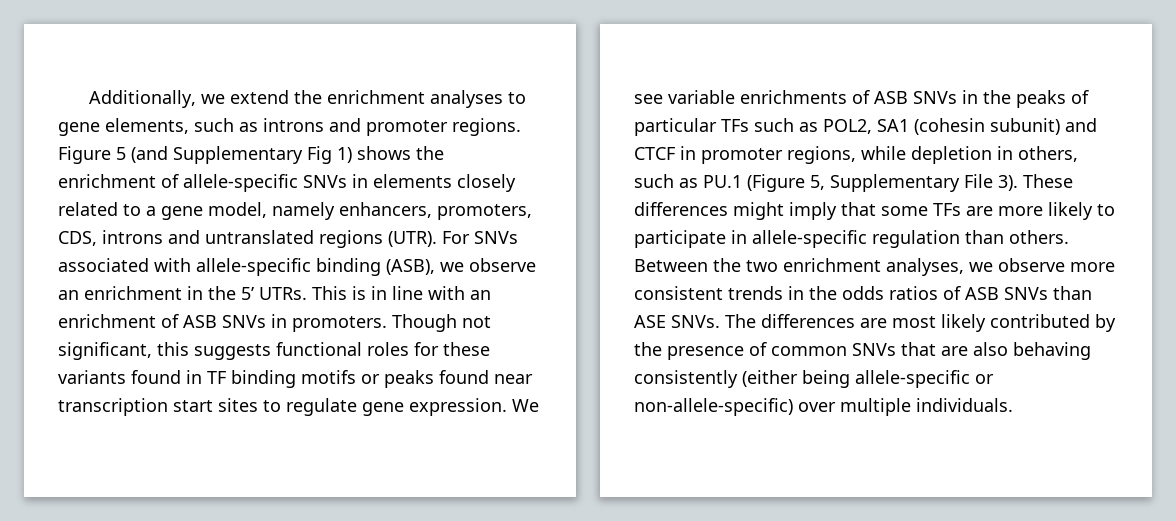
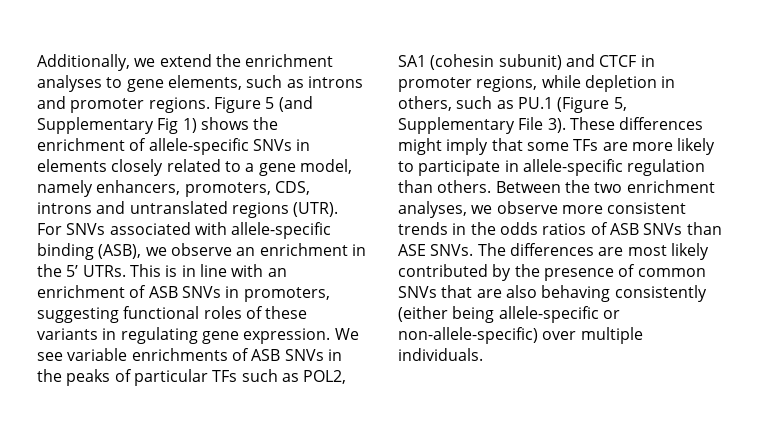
[292,314,491,332] [58,342,271,360] promoters. Though not significant, this suggests -> [243,287,330,302] [37,307,119,323] promoters, suggesting
[414,342,439,356] for -> [245,306,263,319] of
[131,370,533,388] [58,398,357,416] found in TF binding motifs or peaks found near transcription start sites to regulate -> [102,327,198,344] in regulating

